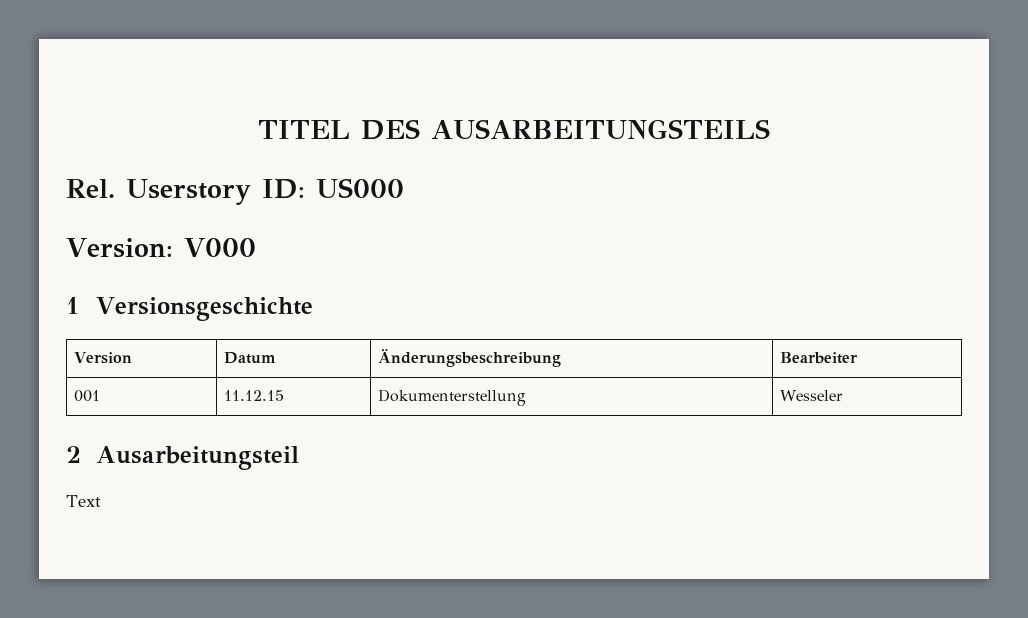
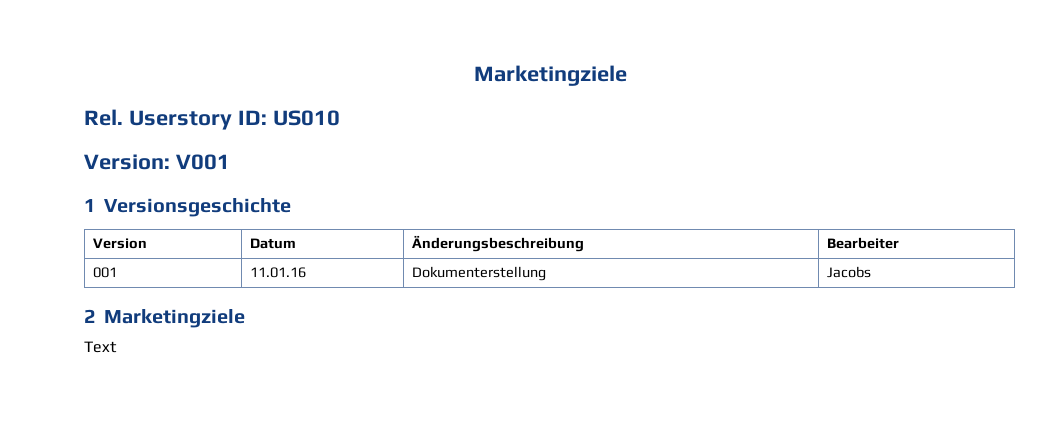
[258,119,770,140] TITEL DES AUSARBEITUNGSTEILS -> [473,65,627,86] Marketingziele
[316,178,404,198] US000 -> [272,110,340,126] US010
[183,238,256,257] V000 -> [175,154,230,170] V001
[223,390,284,401] 11.12.15 -> [249,267,306,278] 11.01.16
[779,390,843,401] Wesseler -> [826,266,871,278] Jacobs
[95,446,299,470] Ausarbeitungsteil -> [104,309,245,328] Marketingziele

